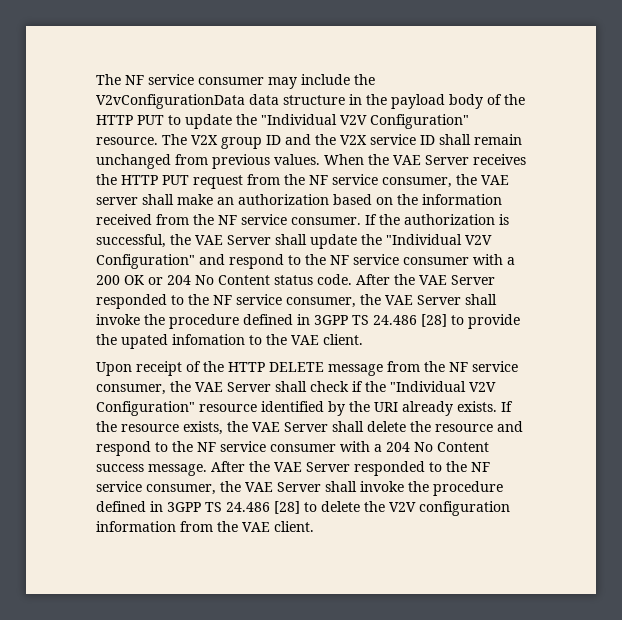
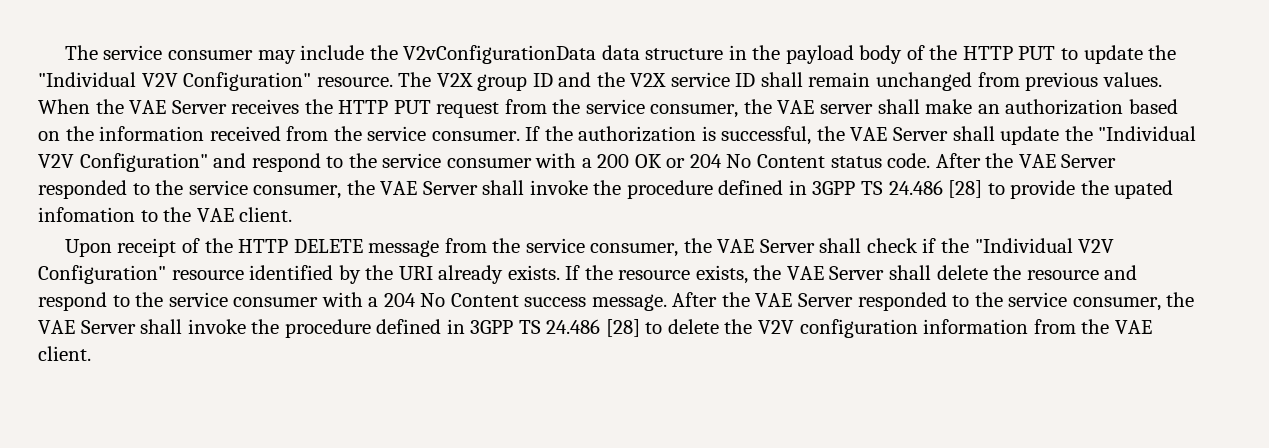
[96,74,144,85] The NF -> [64,45,98,60] The
[309,175,328,185] NF -> (581, 106) none
[218,215,237,225] NF -> (362, 133) none
[330,255,349,265] NF -> (377, 160) none
[213,295,232,305] NF -> (184, 187) none
[449,362,468,372] NF -> (521, 245) none
[197,442,216,452] NF -> (164, 299) none
[471,462,490,472] NF -> (1003, 299) none

